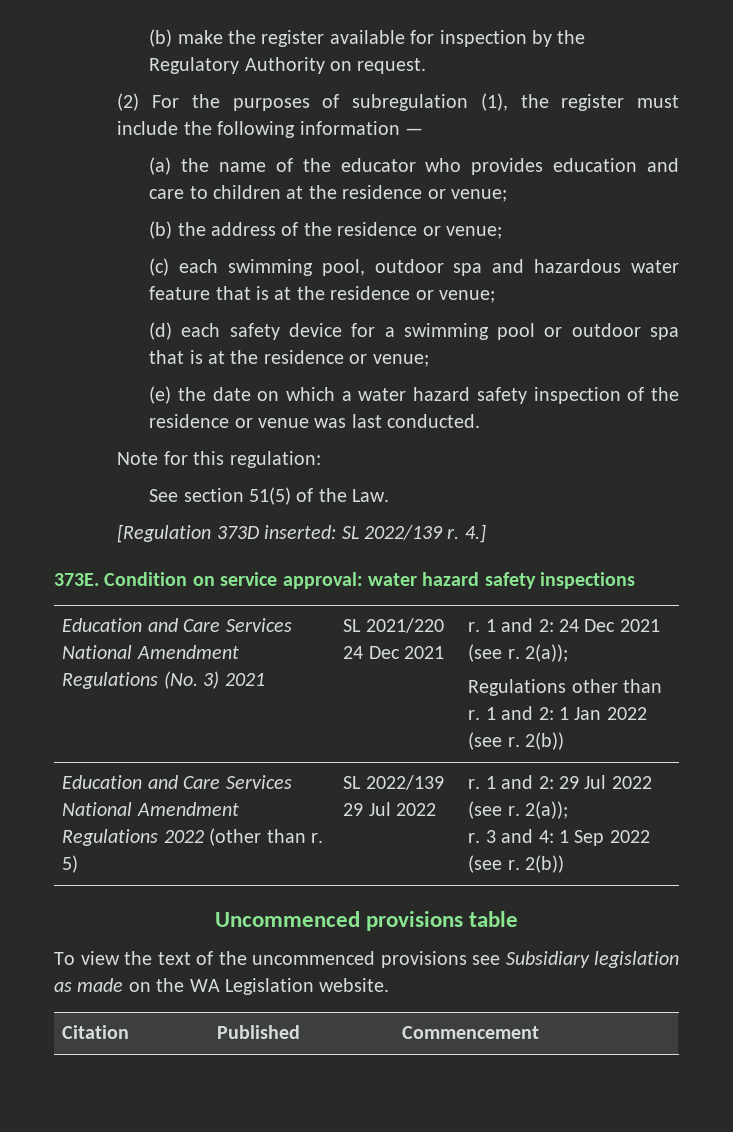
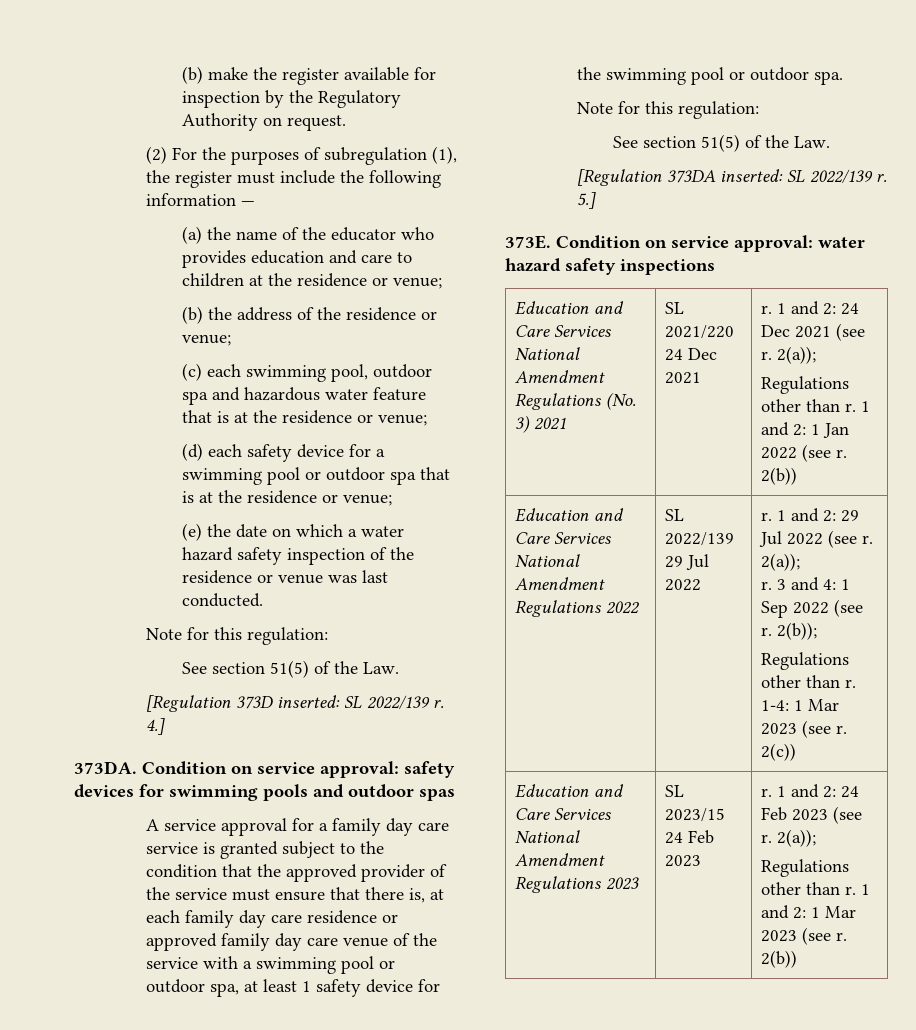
(486, 533) none -> [74,761,455,778] [74,784,455,801] [145,818,449,836] [145,841,384,859] [145,864,447,882] [145,887,444,903] [145,910,398,928] [145,933,437,951] [145,956,395,974] [145,979,440,997] [576,67,843,85] [576,101,759,119] [612,134,830,152] [576,169,887,186] [576,192,596,209] // 373DA. Condition on service approval: safety devices for swimming pools and outdoor spas // A service approval for a family day care service is granted subject to the condition that the approved provider of the service must ensure that there is, at each family day care residence or approved family day care venue of the service with a swimming pool or outdoor spa, at least 1 safety device for the swimming pool or outdoor spa. // Note for this regulation: // See section 51(5) of the Law. // [Regulation 373DA inserted: SL 2022/139 r. 5.]
[209,828,323,846] [62,855,79,873] (other than r. 5) -> (641, 607) none
[525,855,565,873] [214,911,519,931] [54,951,679,968] [54,978,390,995] [62,1025,130,1039] [217,1025,301,1039] [402,1026,540,1039] 2(b)) // Uncommenced provisions table // To view the text of the uncommenced provisions see Subsidiary legislation as made on the WA Legislation website. // Citation | Published | Commencement -> [777,622,818,640] [761,652,850,670] [761,675,857,688] [761,699,840,711] [761,720,848,738] [761,743,797,761] [515,784,625,798] [515,808,612,820] [515,830,581,843] [515,853,606,866] [515,876,640,893] [665,785,685,797] [665,808,726,822] [665,830,715,844] [665,855,702,867] [761,784,860,798] [761,806,863,824] [761,829,817,847] [761,859,850,877] [761,882,871,895] [761,905,857,919] [761,927,848,945] [761,950,798,968] 2(b)); // Regulations other than r. 1-4: 1 Mar 2023 (see r. 2(c)) // Education and Care Services National Amendment Regulations 2023 | SL 2023/15 24 Feb 2023 | r. 1 and 2: 24 Feb 2023 (see r. 2(a)); // Regulations other than r. 1 and 2: 1 Mar 2023 (see r. 2(b))

